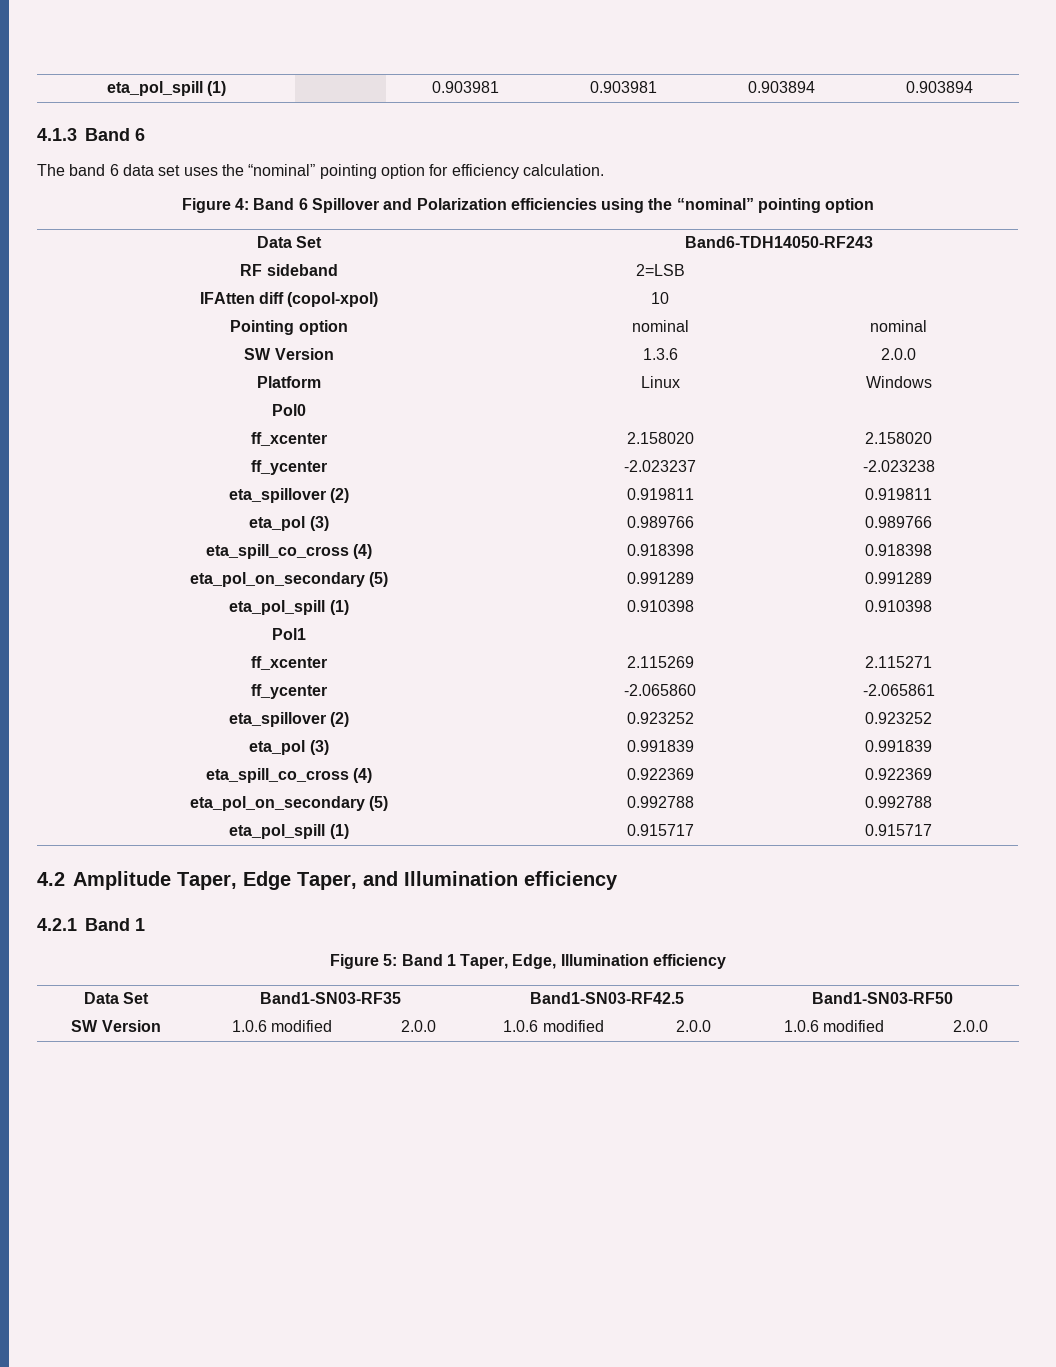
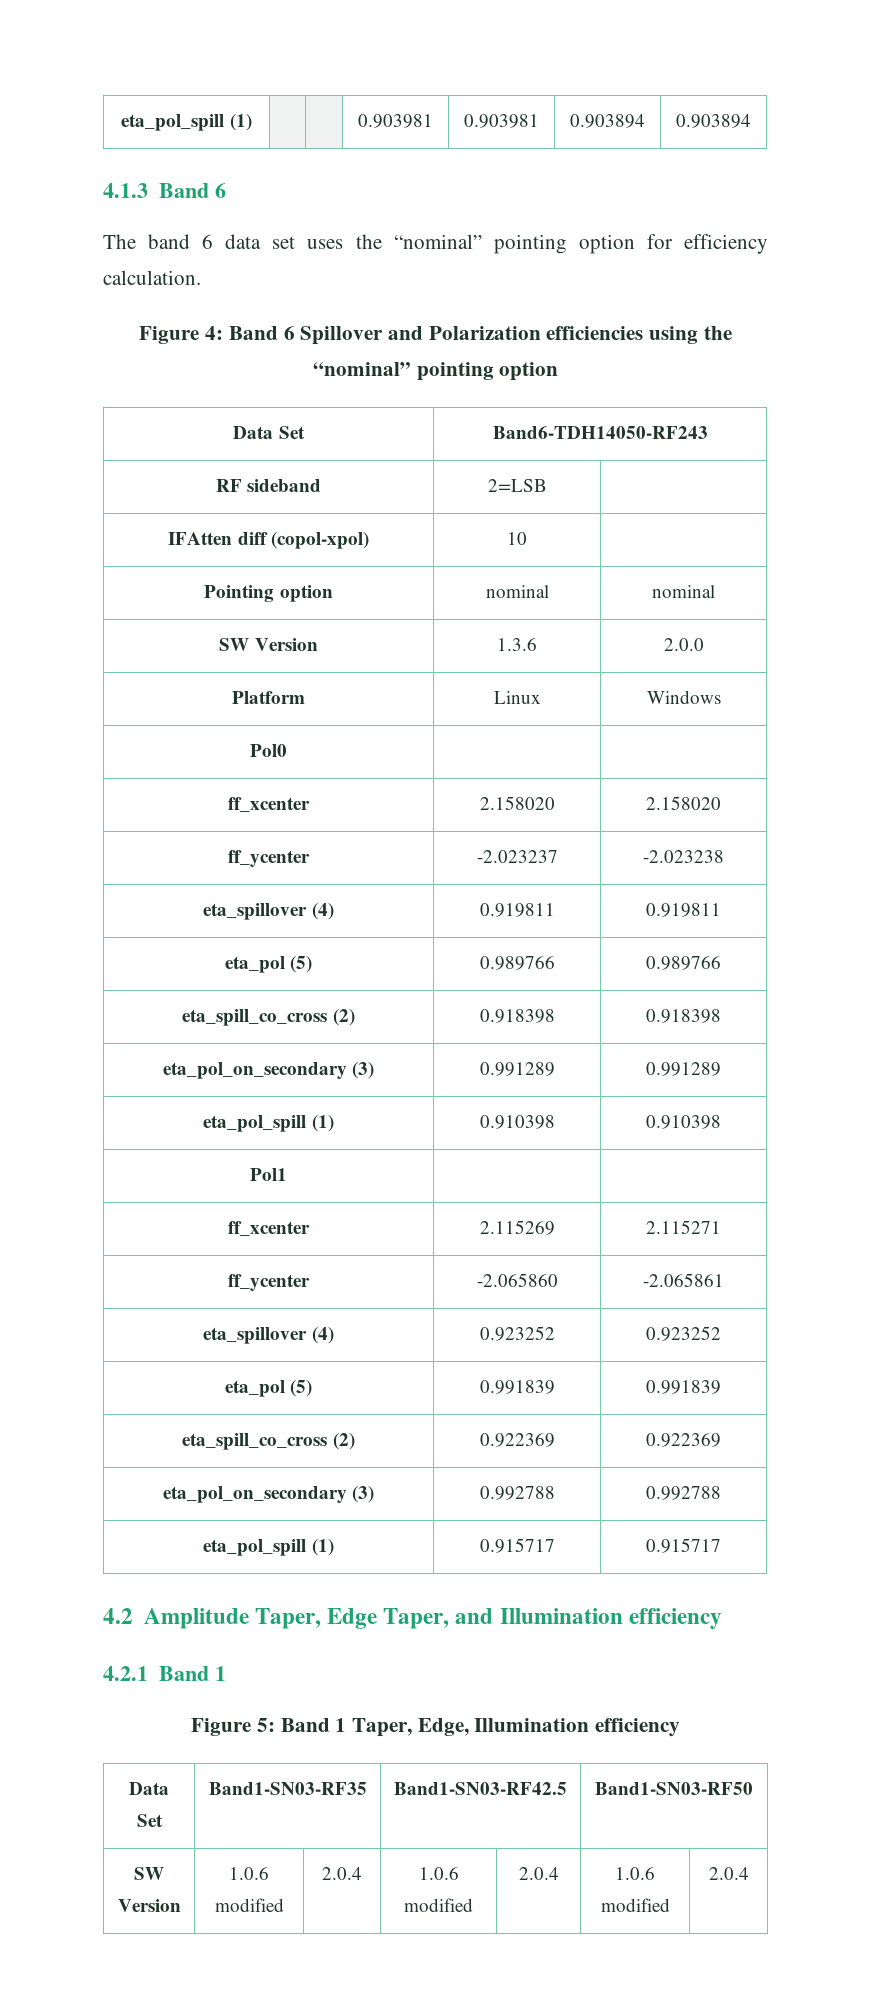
[330,488,350,503] (2) -> [311,903,334,920] (4)
[309,516,329,531] (3) -> [290,956,313,973] (5)
[353,544,373,559] (4) -> [332,1009,355,1026] (2)
[369,572,389,587] (5) -> [352,1062,375,1079] (3)
[330,712,350,727] (2) -> [311,1327,334,1344] (4)
[309,740,329,755] (3) -> [290,1380,313,1397] (5)
[353,768,373,783] (4) -> [332,1433,355,1450] (2)
[369,796,389,811] (5) -> [352,1486,375,1503] (3)
[400,1020,436,1032] [503,1020,604,1032] [676,1020,711,1032] [783,1020,885,1032] [952,1020,988,1032] 2.0.0 | 1.0.6 modified | 2.0.0 | 1.0.6 modified | 2.0.0 -> [322,1867,362,1880] [418,1867,459,1880] [404,1898,473,1912] [518,1867,559,1880] [615,1867,655,1880] [600,1898,670,1912] [708,1867,749,1880] 2.0.4 | 1.0.6 modified | 2.0.4 | 1.0.6 modified | 2.0.4

